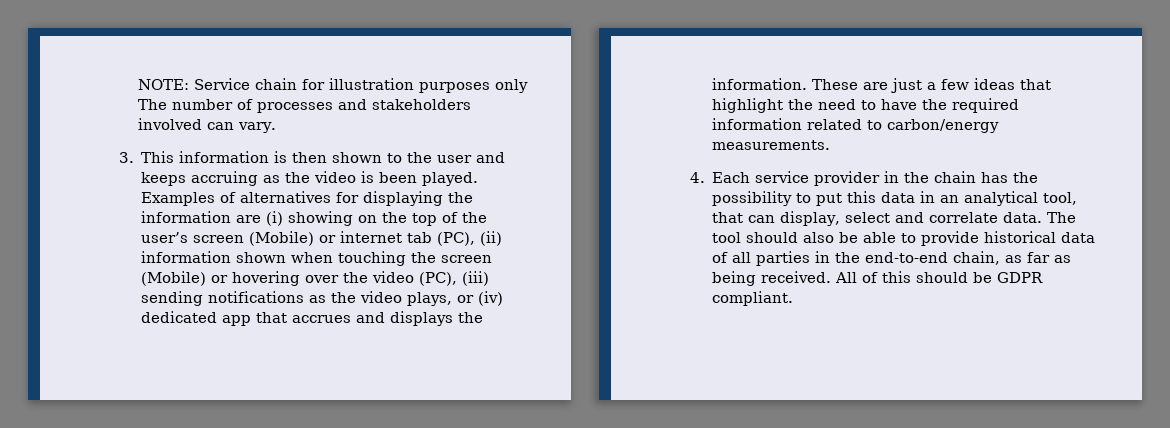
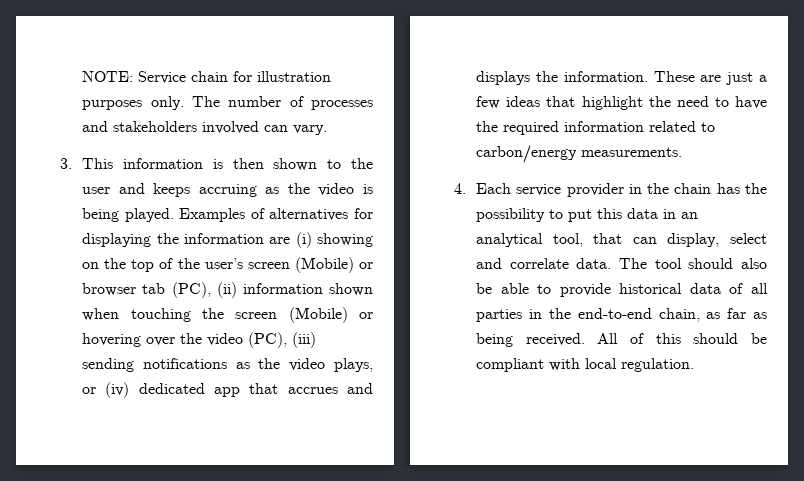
[494,79,528,93] only -> [150,96,184,110] only.
[379,172,418,183] been -> [82,208,120,222] being
[340,231,403,243] internet -> [82,283,137,296] browser
[997,272,1044,283] [712,291,794,306] GDPR compliant. -> [476,358,695,372] compliant with local regulation.

